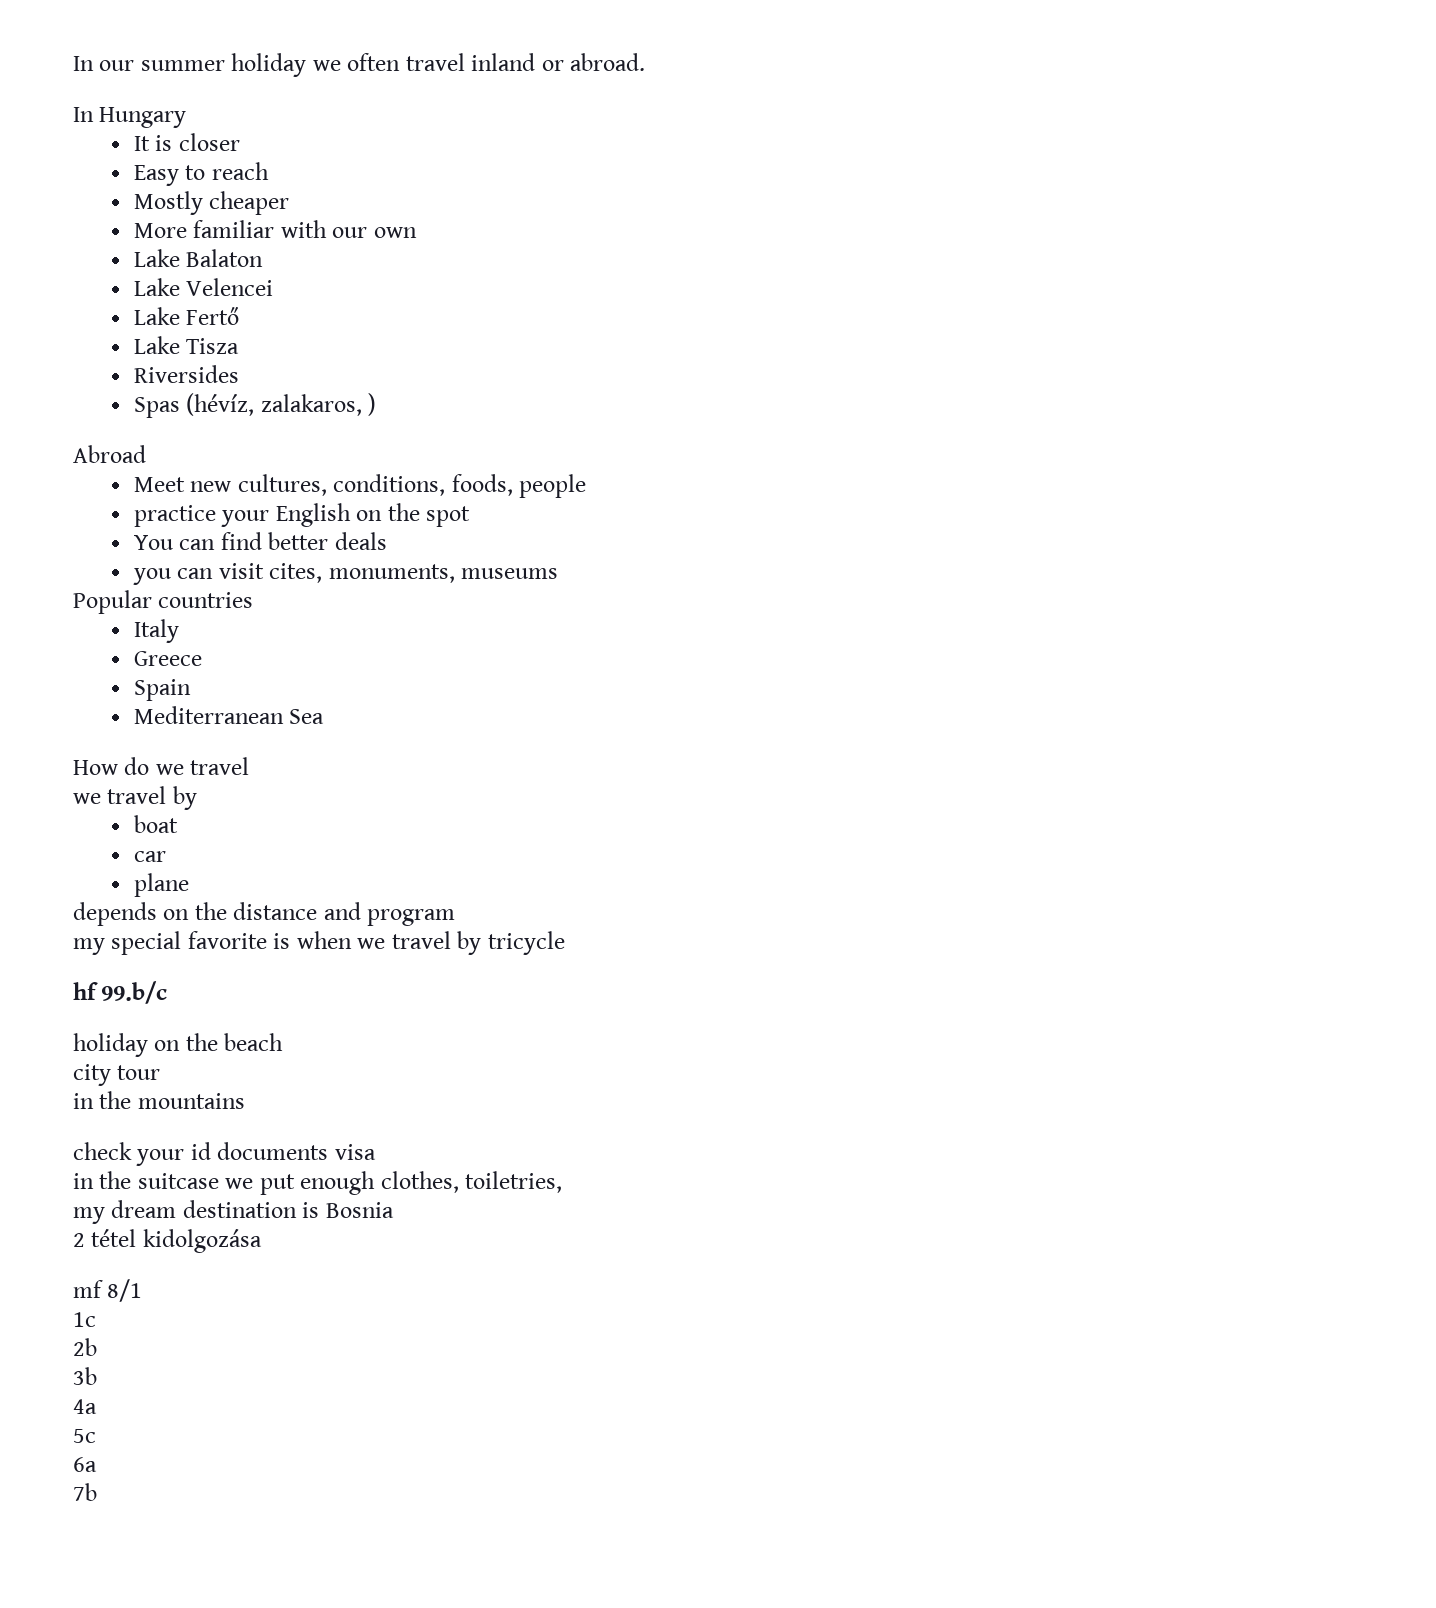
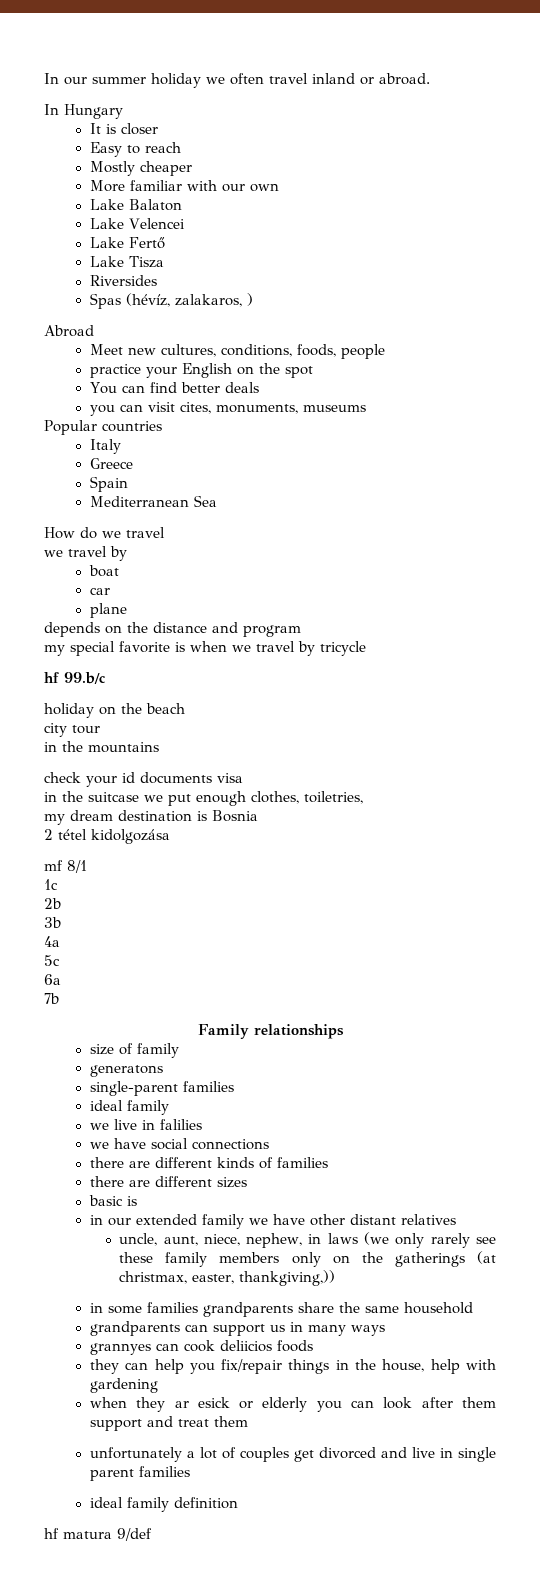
(97, 1492) none -> [197,1024,344,1039] [89,1043,179,1058] [89,1065,163,1077] [89,1081,234,1096] [89,1100,169,1115] [89,1119,202,1130] [89,1138,269,1150] [89,1157,328,1169] [89,1176,247,1188] [88,1195,137,1206] [89,1214,456,1229] [119,1232,497,1248] [119,1251,497,1267] [119,1270,336,1286] [89,1302,473,1317] [89,1321,385,1336] [89,1340,313,1355] [89,1359,496,1374] [89,1378,158,1393] [89,1397,496,1412] [89,1416,248,1431] [89,1447,496,1462] [89,1466,190,1481] [89,1497,238,1512] [44,1528,152,1541] // Family relationships // size of family // generatons // single-parent families // ideal family // we live in falilies // we have social connections // there are different kinds of families // there are different sizes // basic is // in our extended family we have other distant relatives // uncle, aunt, niece, nephew, in laws (we only rarely see these family members only on the gatherings (at christmax, easter, thankgiving,)) // in some families grandparents share the same household // grandparents can support us in many ways // grannyes can cook deliicios foods // they can help you fix/repair things in the house, help with gardening // when they ar esick or elderly you can look after them support and treat them // unfortunately a lot of couples get divorced and live in single parent families // ideal family definition // hf matura 9/def

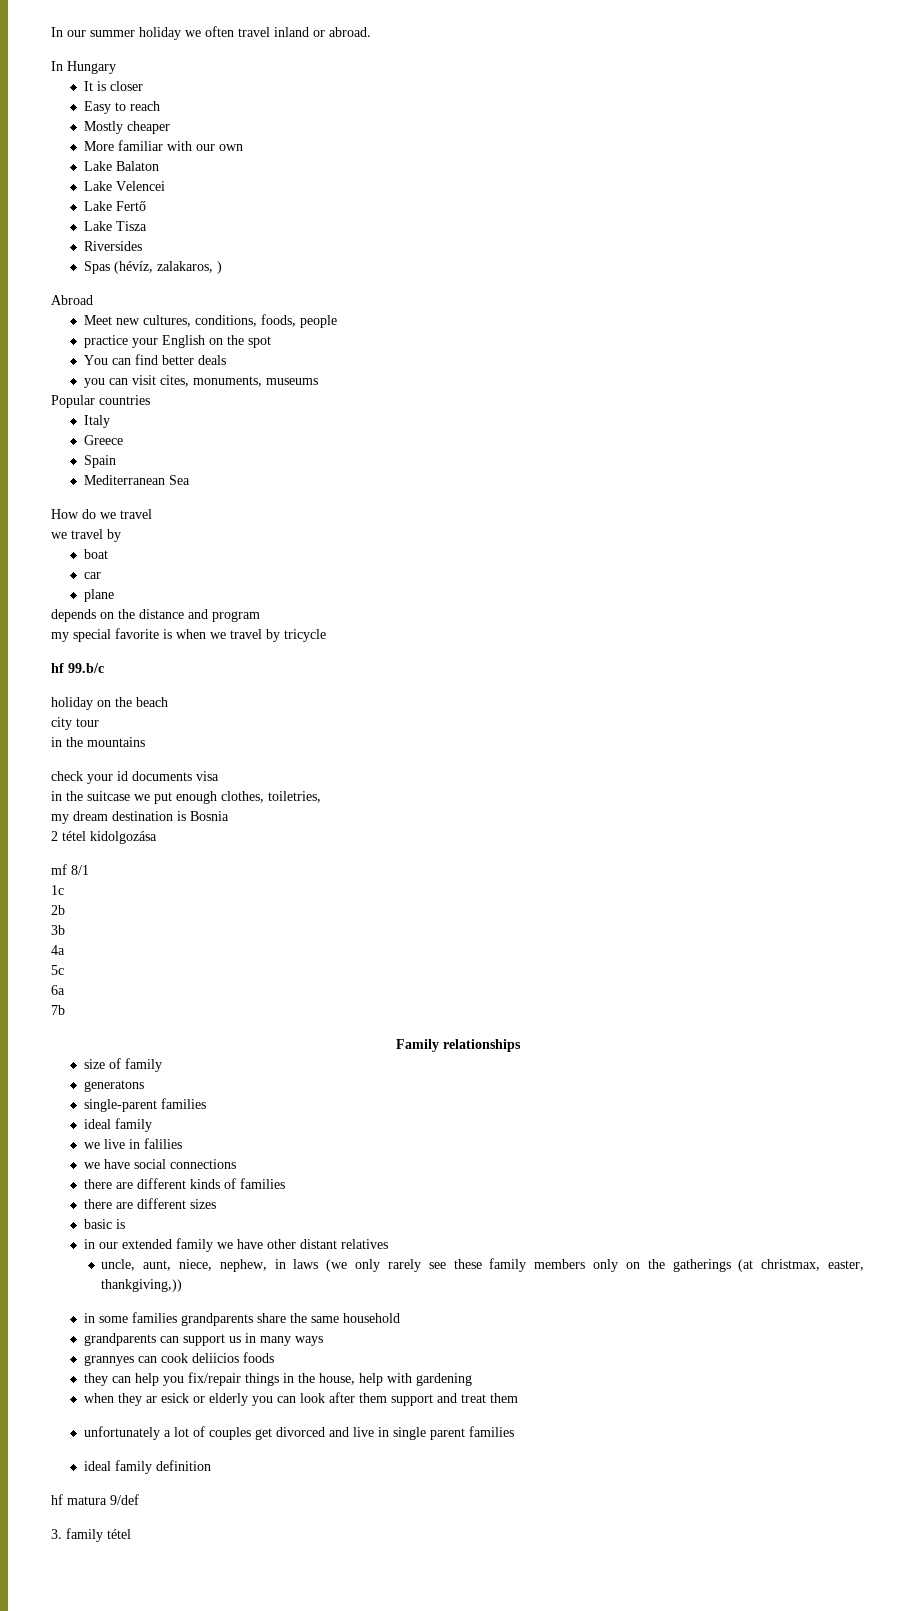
(152, 1534) none -> [51,1528,131,1542] // 3. family tétel

